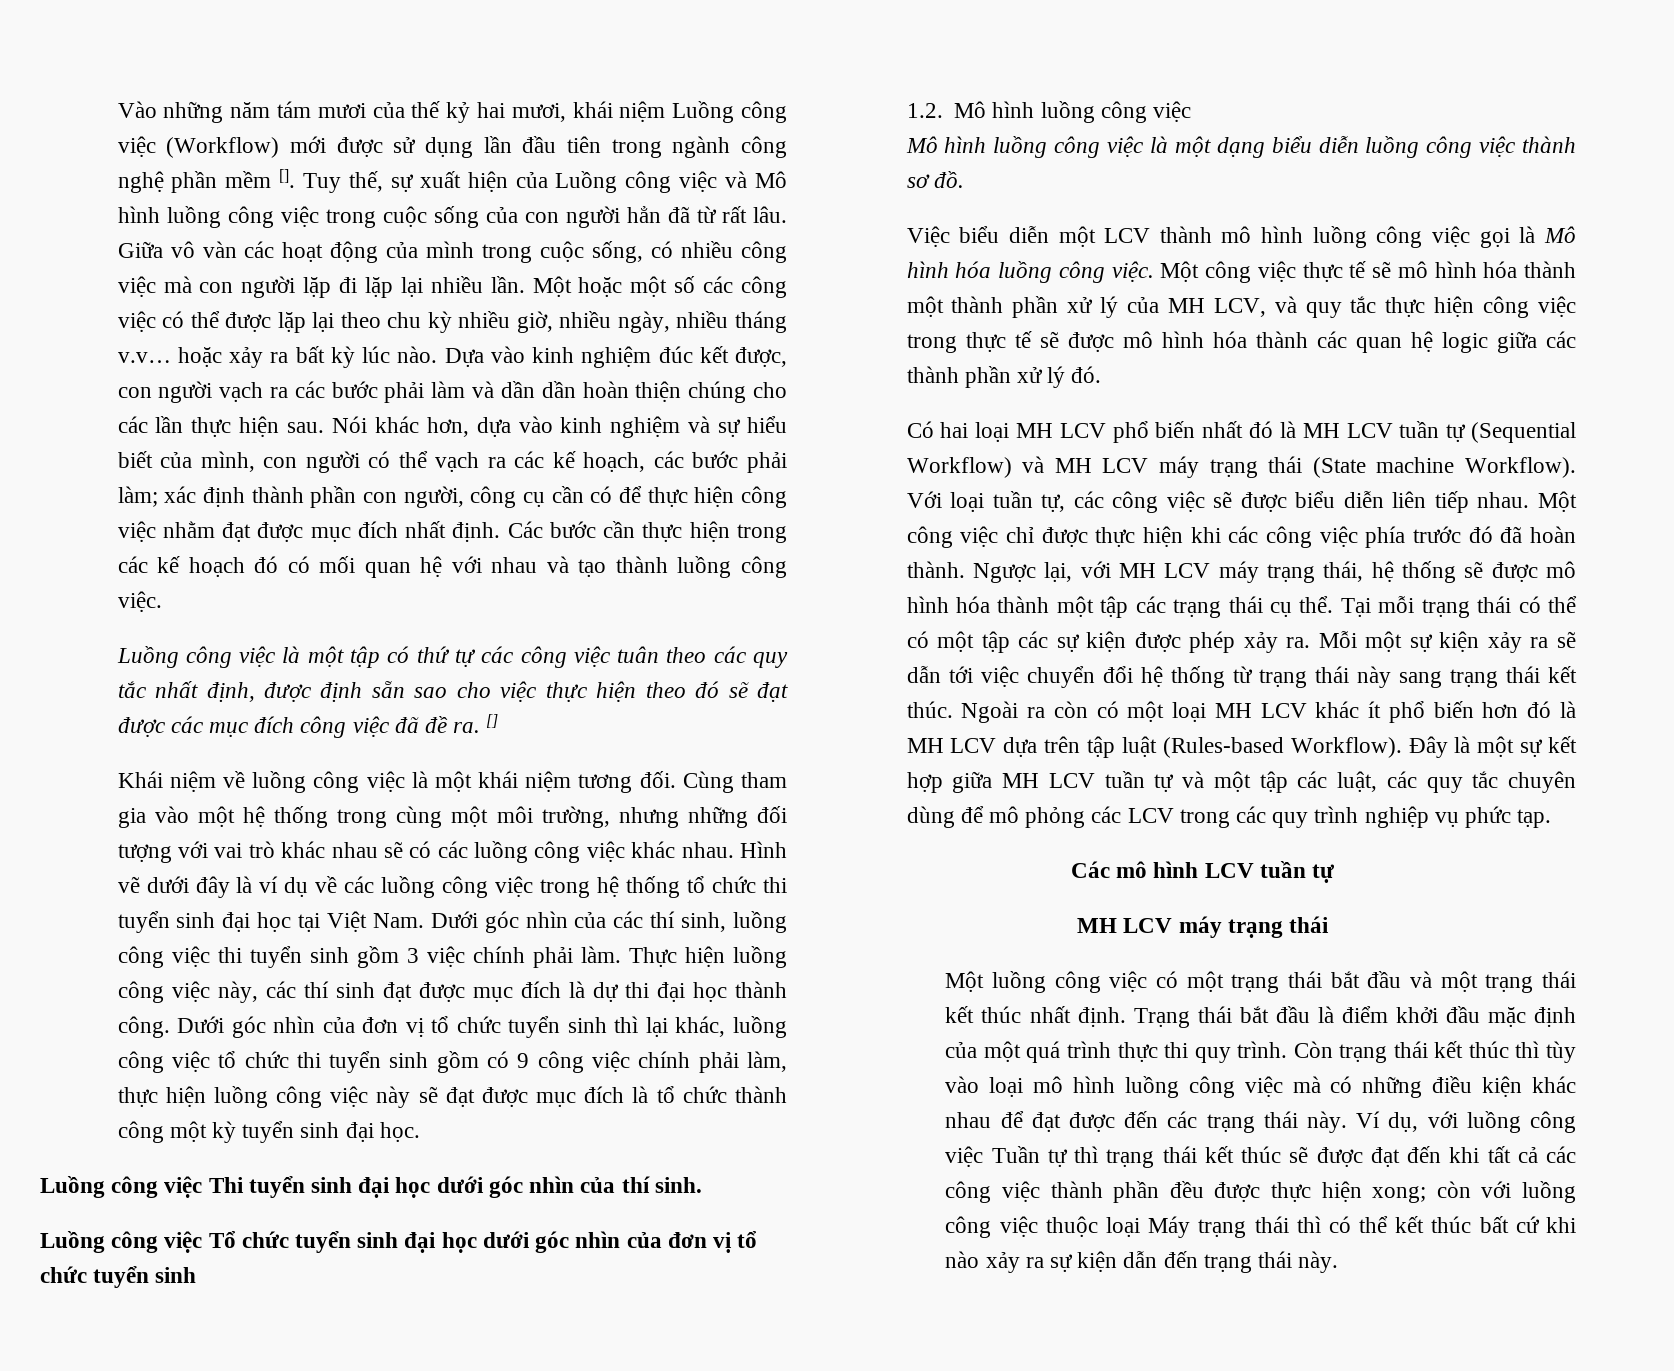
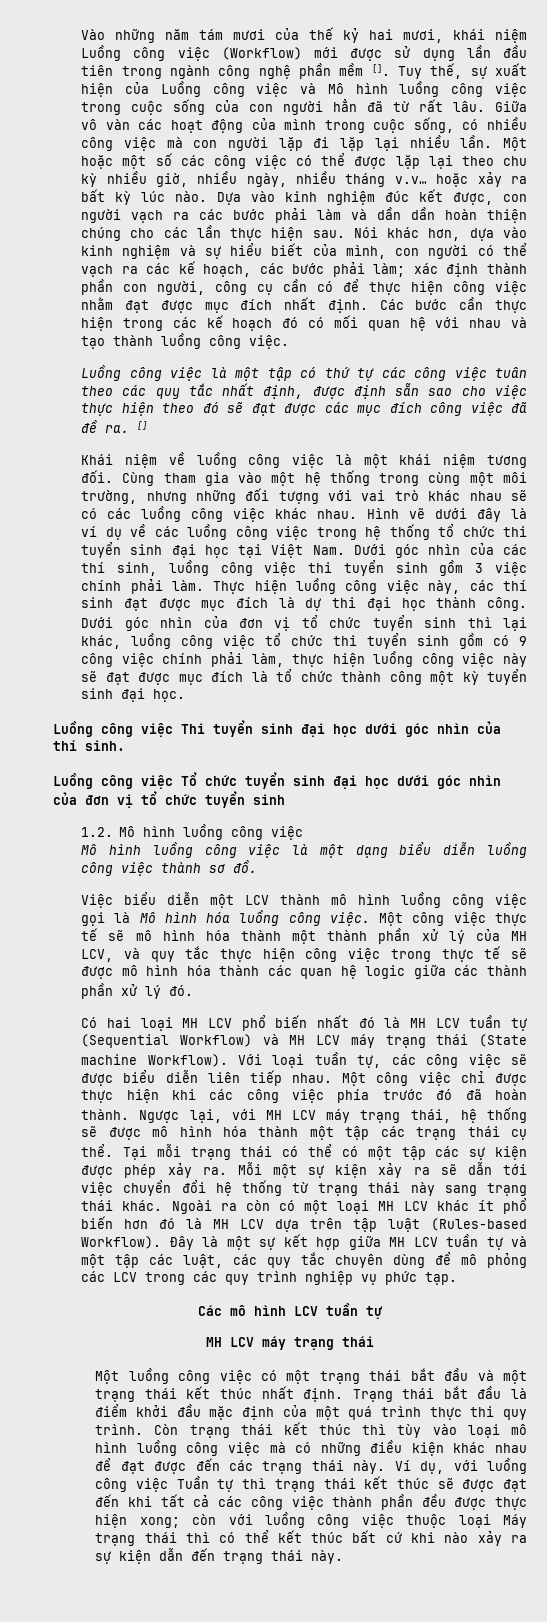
[1548,666,1577,683] [906,701,953,718] kết thúc. -> [122,1200,163,1211] khác.

